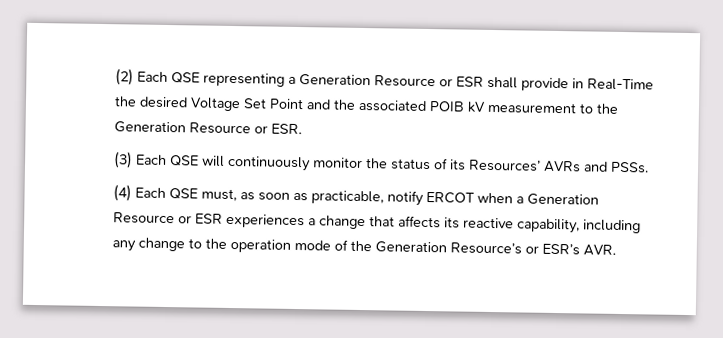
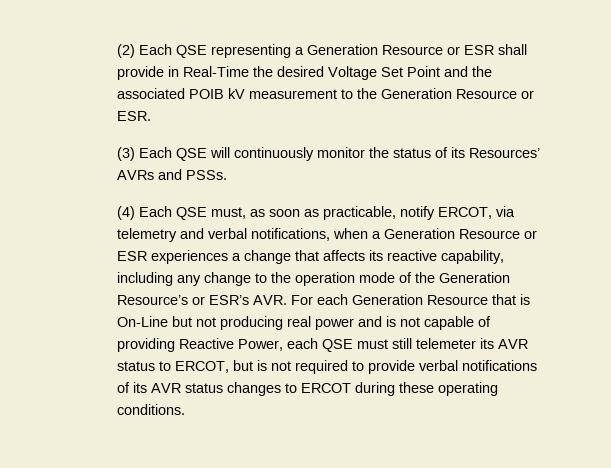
[426,192,476,204] ERCOT -> [438,206,516,219] [117,228,331,242] ERCOT, via telemetry and verbal notifications,
(617, 250) none -> [291,294,531,305] [117,316,492,330] [117,338,529,352] [117,360,538,374] [117,382,499,396] [117,404,186,415] For each Generation Resource that is On-Line but not producing real power and is not capable of providing Reactive Power, each QSE must still telemeter its AVR status to ERCOT, but is not required to provide verbal notifications of its AVR status changes to ERCOT during these operating conditions.

